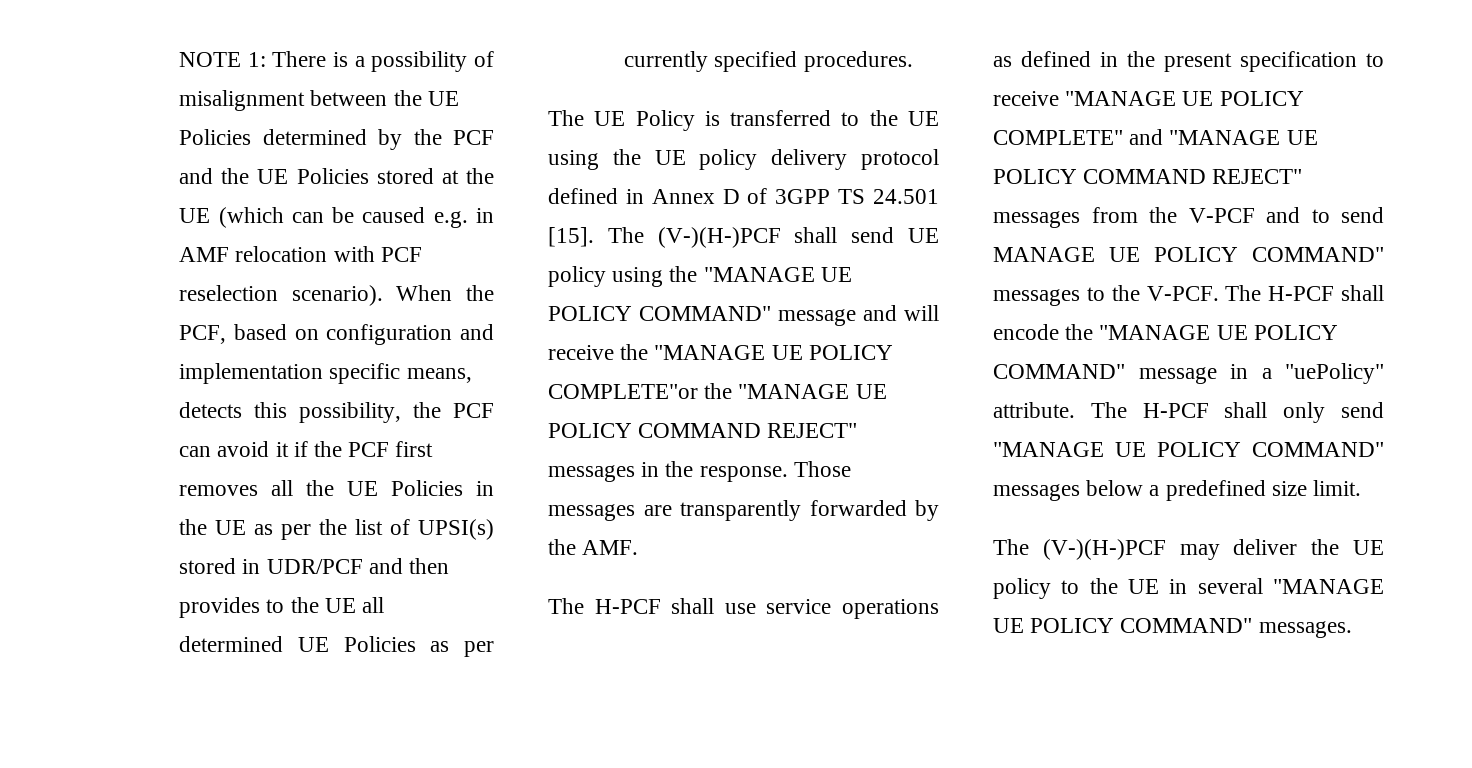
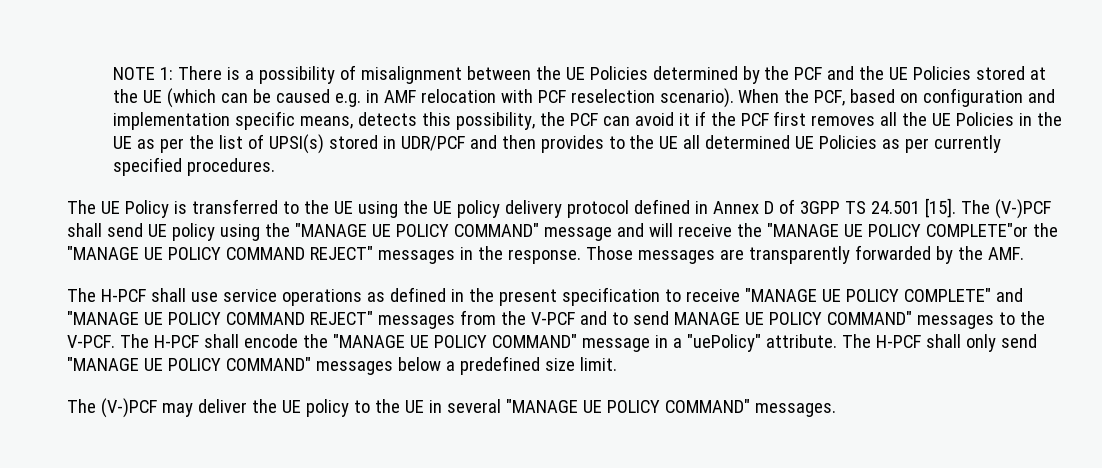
[657,227,781,248] (V-)(H-)PCF -> [994,199,1051,219] (V-)PCF
[1042,539,1166,560] (V-)(H-)PCF -> [100,398,157,418] (V-)PCF

